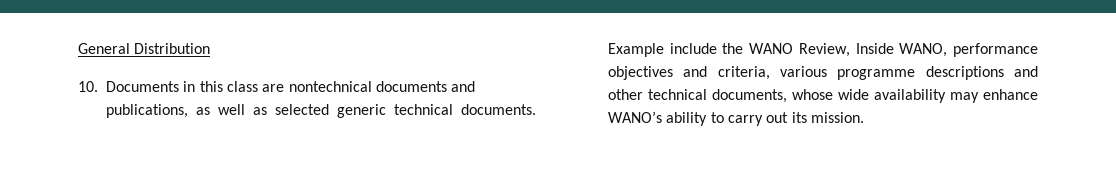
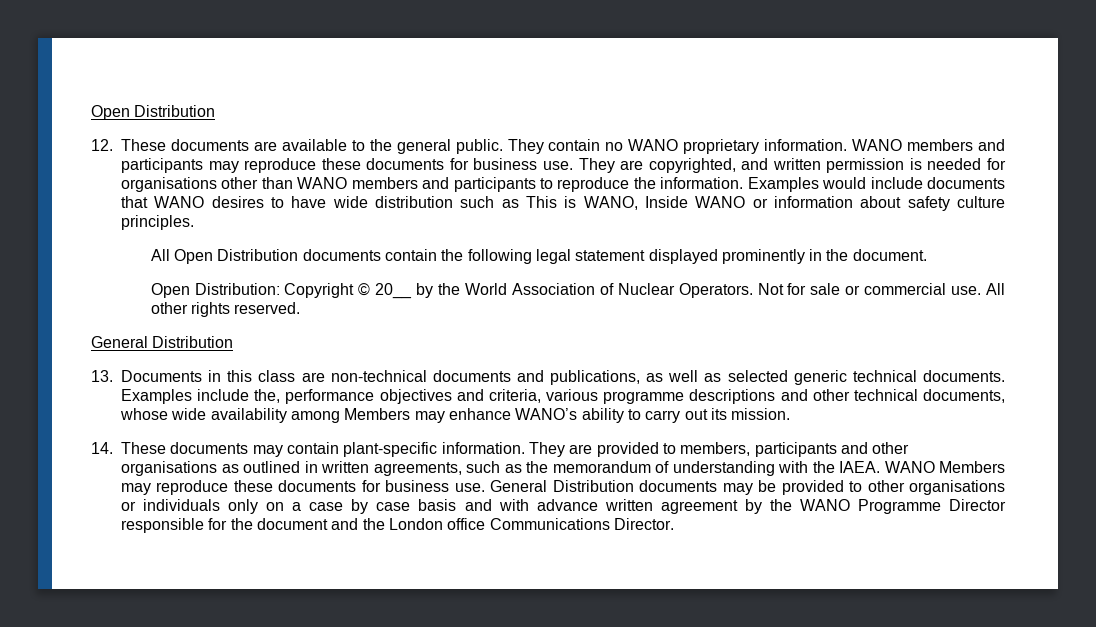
(78, 48) none -> [91,105,216,120] [91,139,1005,154] [121,158,1006,173] [121,177,1006,192] [121,196,1006,211] [121,215,194,230] [150,249,927,264] [150,283,1006,299] [150,302,301,317] Open Distribution // 12. These documents are available to the general public. They contain no WANO proprietary information. WANO members and participants may reproduce these documents for business use. They are copyrighted, and written permission is needed for organisations other than WANO members and participants to reproduce the information. Examples would include documents that WANO desires to have wide distribution such as This is WANO, Inside WANO or information about safety culture principles. // All Open Distribution documents contain the following legal statement displayed prominently in the document. // Open Distribution: Copyright © 20__ by the World Association of Nuclear Operators. Not for sale or commercial use. All other rights reserved. //
[78,81,98,92] 10. -> [91,370,113,382] 13.
[288,81,372,92] nontechnical -> [330,370,427,382] non-technical
[608,43,948,57] Example include the WANO Review, Inside WANO, -> [121,389,281,404] Examples include the,
(946, 96) none -> [290,408,411,423] among Members
(864, 117) none -> [91,442,910,457] [121,461,1005,476] [121,480,1006,495] [121,499,1006,514] [121,518,674,533] // 14. These documents may contain plant-specific information. They are provided to members, participants and other organisations as outlined in written agreements, such as the memorandum of understanding with the IAEA. WANO Members may reproduce these documents for business use. General Distribution documents may be provided to other organisations or individuals only on a case by case basis and with advance written agreement by the WANO Programme Director responsible for the document and the London office Communications Director.

